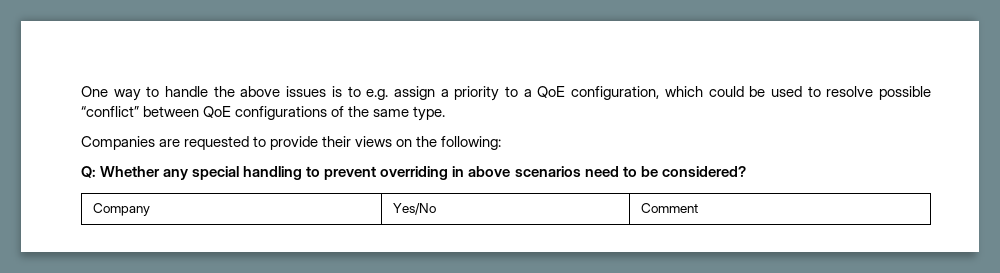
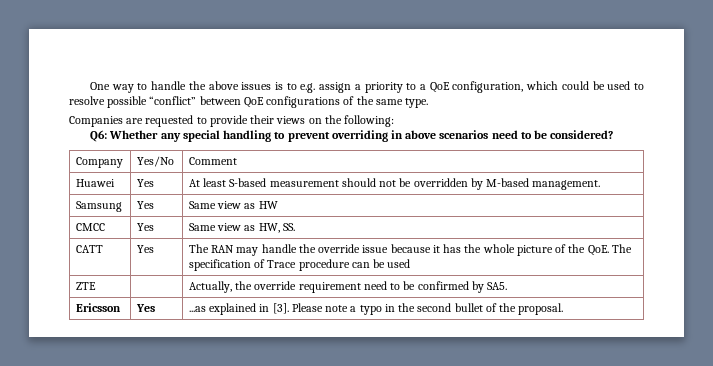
[81,166,96,178] Q: -> [90,130,108,142] Q6:
(698, 208) none -> [75,179,115,187] [136,179,154,187] [188,178,601,190] [75,201,122,212] [136,201,154,209] [188,201,278,209] [75,223,105,231] [136,223,154,231] [188,223,295,233] [75,245,103,253] [136,245,154,253] [188,244,632,256] [188,259,411,271] [75,282,96,290] [188,281,508,293] [75,303,121,312] [135,304,155,312] [188,303,564,315] // Huawei | Yes | At least S-based measurement should not be overridden by M-based management. // Samsung | Yes | Same view as HW // CMCC | Yes | Same view as HW, SS. // CATT | Yes | The RAN may handle the override issue because it has the whole picture of the QoE. The specification of Trace procedure can be used // ZTE | | Actually, the override requirement need to be confirmed by SA5. // Ericsson | Yes | ...as explained in [3]. Please note a typo in the second bullet of the proposal.

